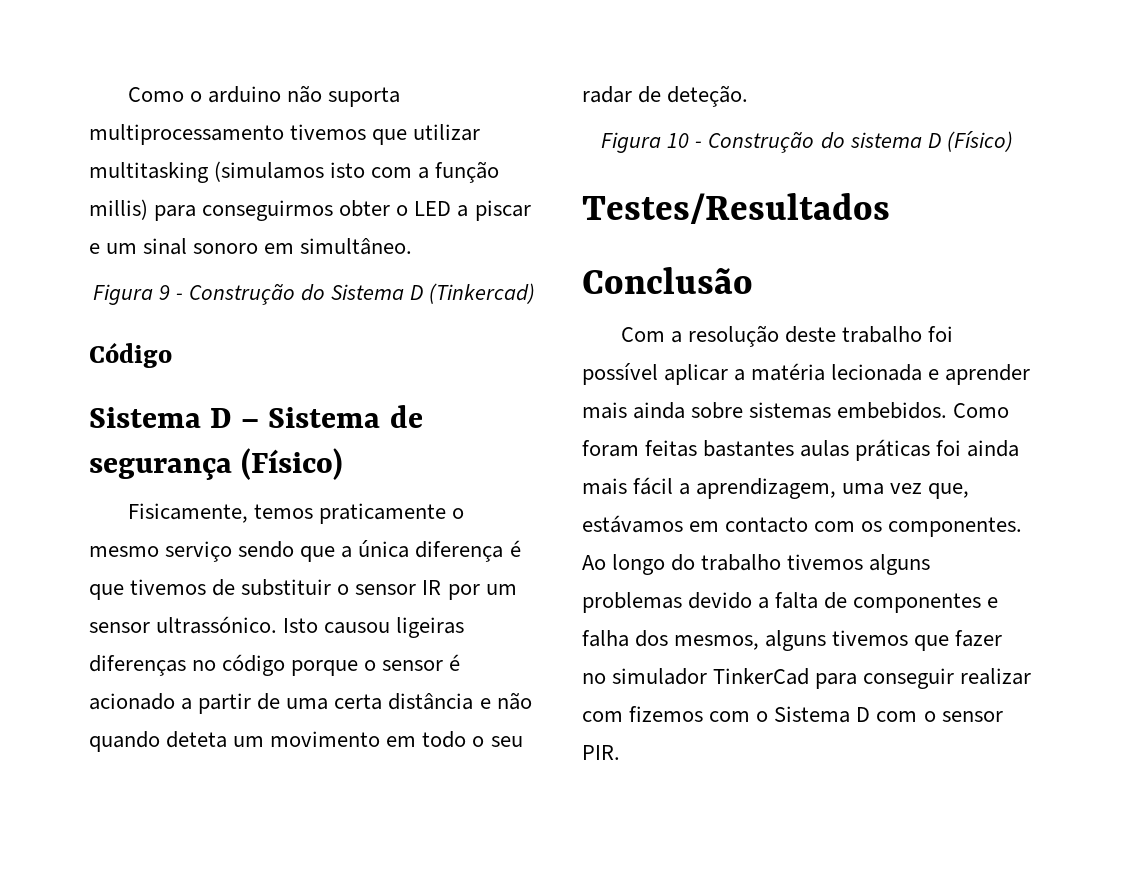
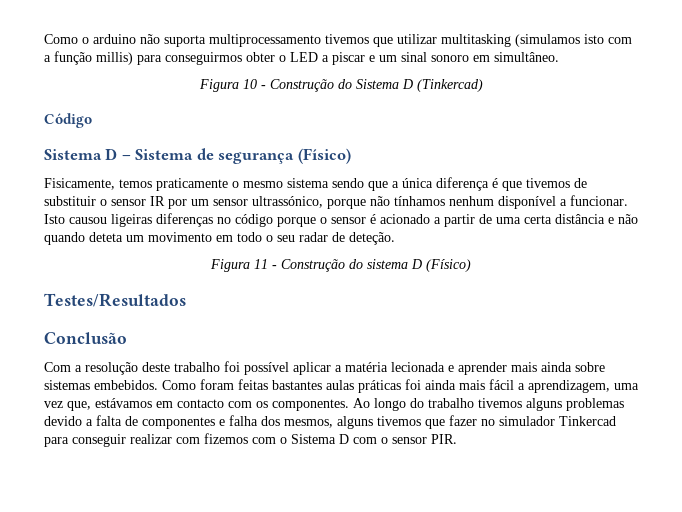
[158,285,170,300] 9 -> [242,79,257,89] 10
[165,541,233,562] serviço -> [287,178,329,188] sistema
[156,616,278,634] ultrassónico. -> [252,195,628,209] ultrassónico, porque não tínhamos nenhum disponível a funcionar.
[667,133,690,148] 10 -> [254,259,268,269] 11
[713,668,810,685] TinkerCad -> [559,416,616,426] Tinkercad

